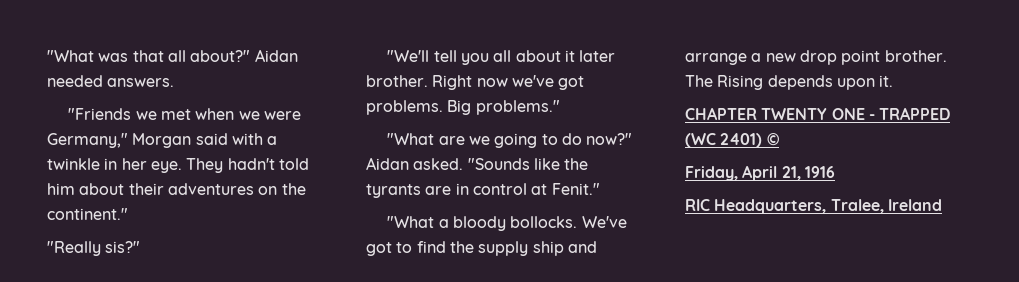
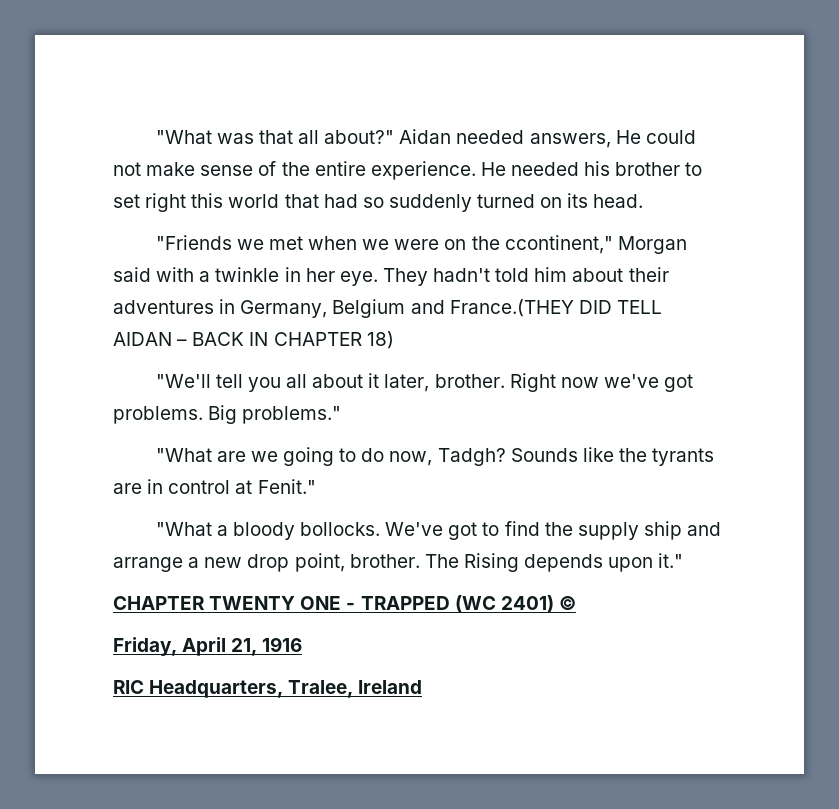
[107,78,175,87] answers. -> [529,130,696,148] [113,161,703,180] [113,193,644,212] answers, He could not make sense of the entire experience. He needed his brother to set right this world that had so suddenly turned on its head.
[47,133,128,148] Germany," -> [444,235,613,254] on the ccontinent,"
[258,183,306,195] [47,208,128,220] [47,241,141,256] on the continent." // "Really sis?" -> [219,299,662,318] [113,331,394,349] in Germany, Belgium and France.(THEY DID TELL AIDAN – BACK IN CHAPTER 18)
[579,50,616,62] later -> [384,374,430,392] later,
[586,133,633,145] [366,157,530,170] now?" Aidan asked. "Sounds -> [389,448,578,466] now, Tadgh? Sounds
[841,50,881,65] point -> [294,553,345,572] point,
[879,75,894,87] it. -> [658,553,684,568] it."

